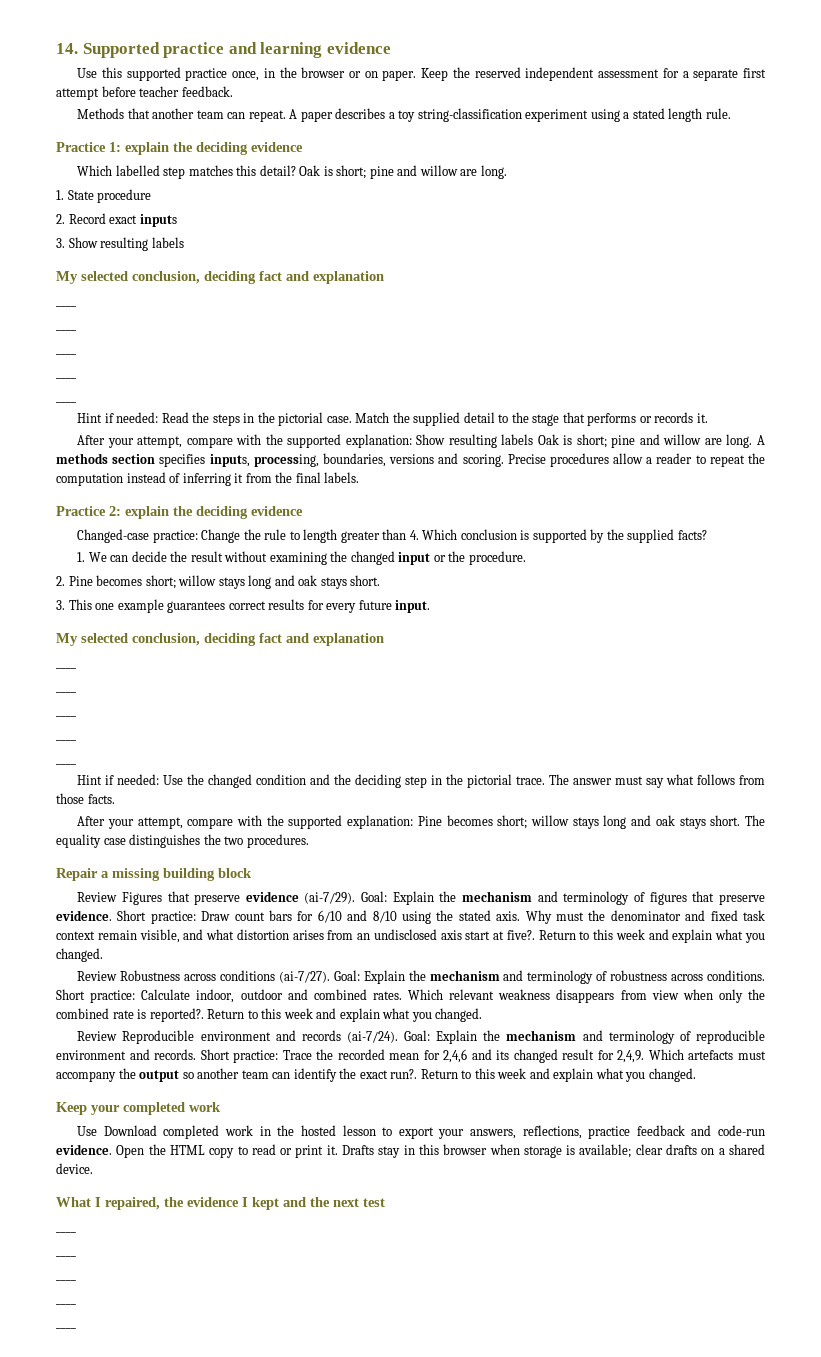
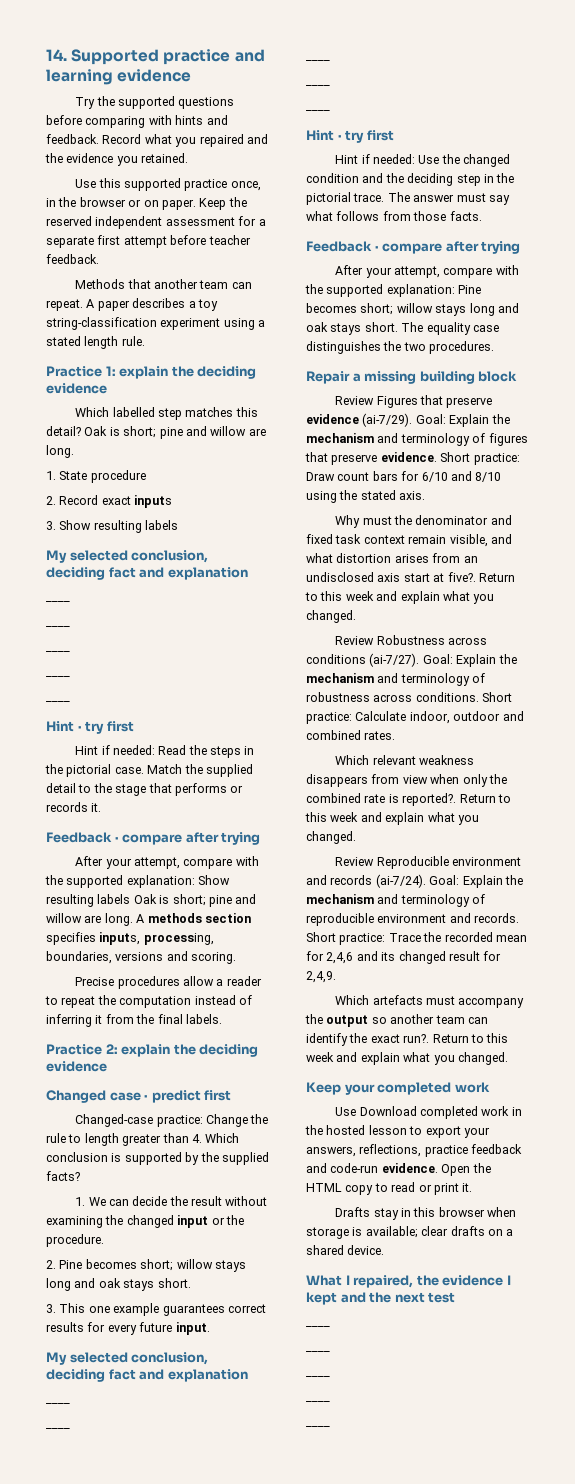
(391, 48) none -> [75,96,235,109] [46,115,228,128] [46,134,268,147] [45,153,189,166] // Try the supported questions before comparing with hints and feedback. Record what you repaired and the evidence you retained.
(76, 402) none -> [46,721,134,734] // Hint · try first
(708, 418) none -> [46,832,261,845] // Feedback · compare after trying
(504, 460) none -> (237, 958) //
(303, 511) none -> [46,1090,232,1103] // Changed case · predict first
(76, 764) none -> [306,130,394,143] // Hint · try first
(115, 799) none -> [306,241,521,254] // Feedback · compare after trying
(521, 916) none -> (426, 495) //
(402, 995) none -> (396, 735) //
(645, 1056) none -> (336, 977) //
(338, 1150) none -> (473, 1187) //

